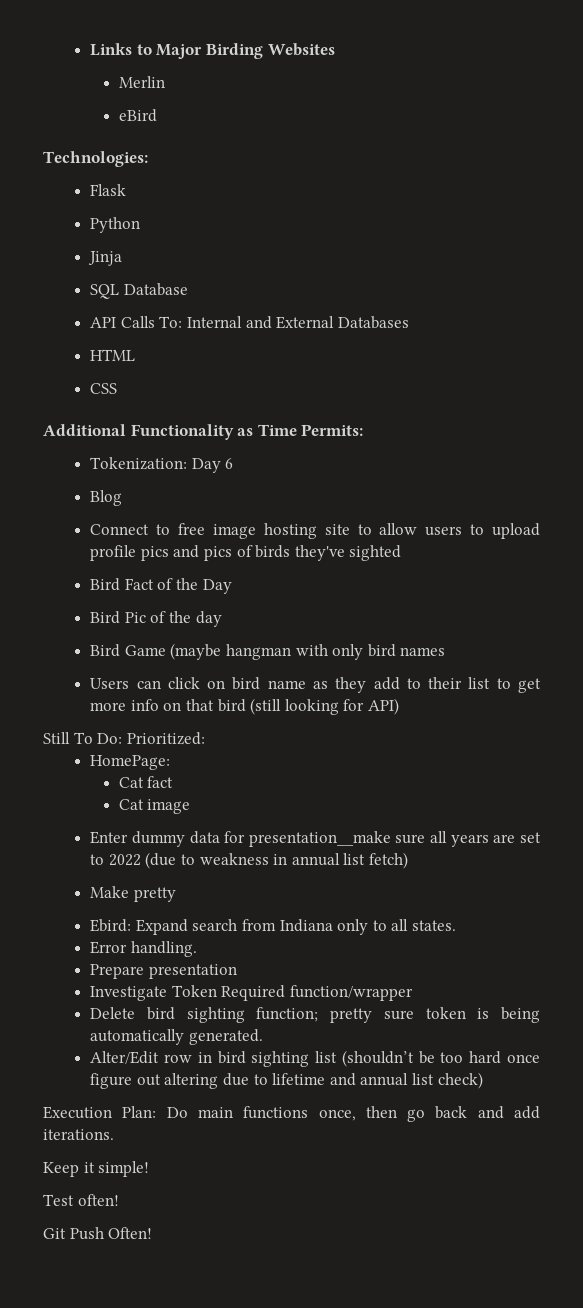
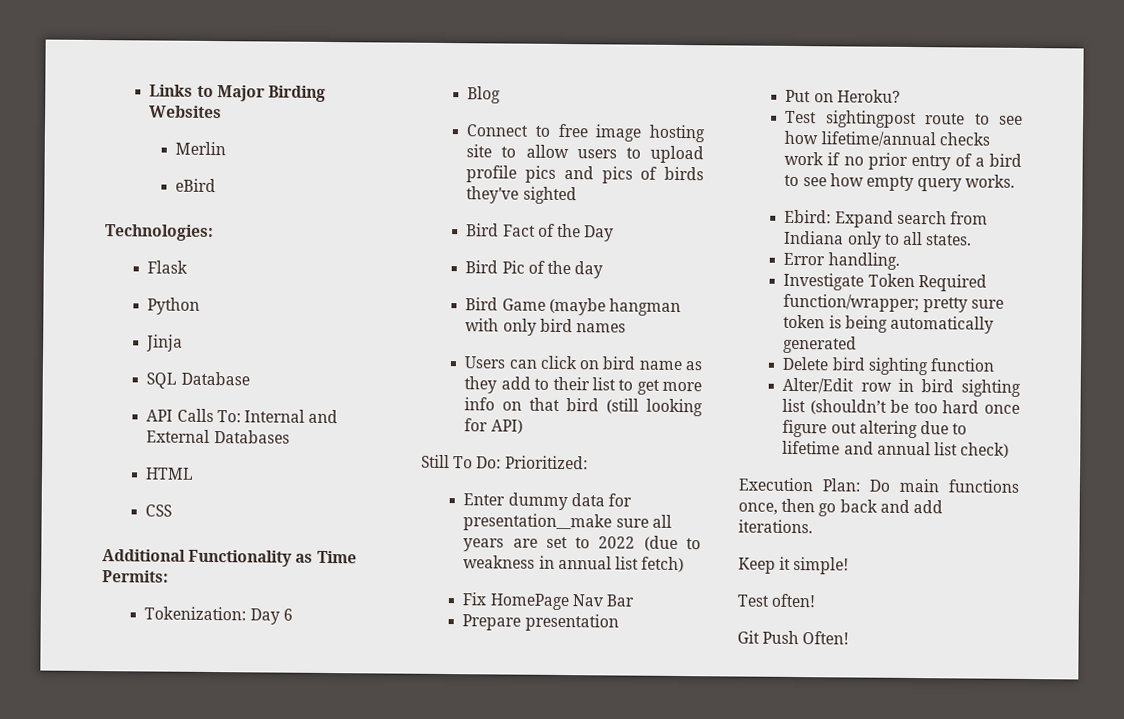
[90,755,171,770] [118,776,174,788] [118,799,191,814] // HomePage: // Cat fact // Cat image -> (588, 462) none
[90,886,176,902] Make pretty -> [462,592,634,611] [462,613,619,632] [785,89,900,103] [785,110,1023,129] [784,130,990,148] [784,151,1022,171] [784,173,1016,192] Fix HomePage Nav Bar // Prepare presentation // Put on Heroku? // Test sightingpost route to see how lifetime/annual checks work if no prior entry of a bird to see how empty query works.
[90,964,237,979] // Prepare presentation -> (900, 261) none
[290,985,414,1001] [90,1007,319,1023] function/wrapper // Delete bird sighting function; -> [783,293,920,313] function/wrapper;
[188,1029,263,1045] generated. -> [783,335,858,354] [782,356,995,376] generated // Delete bird sighting function

